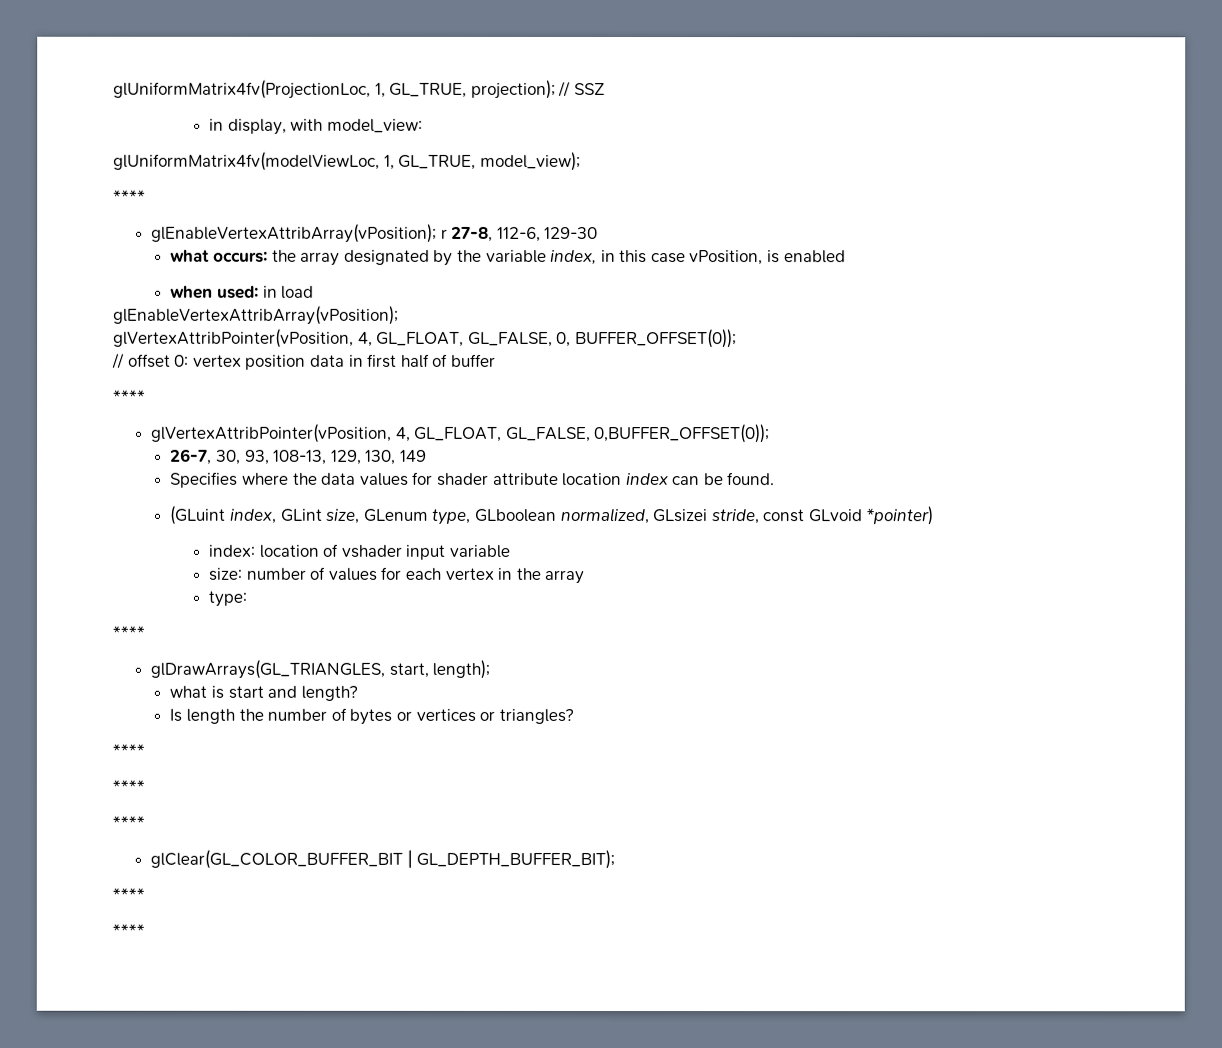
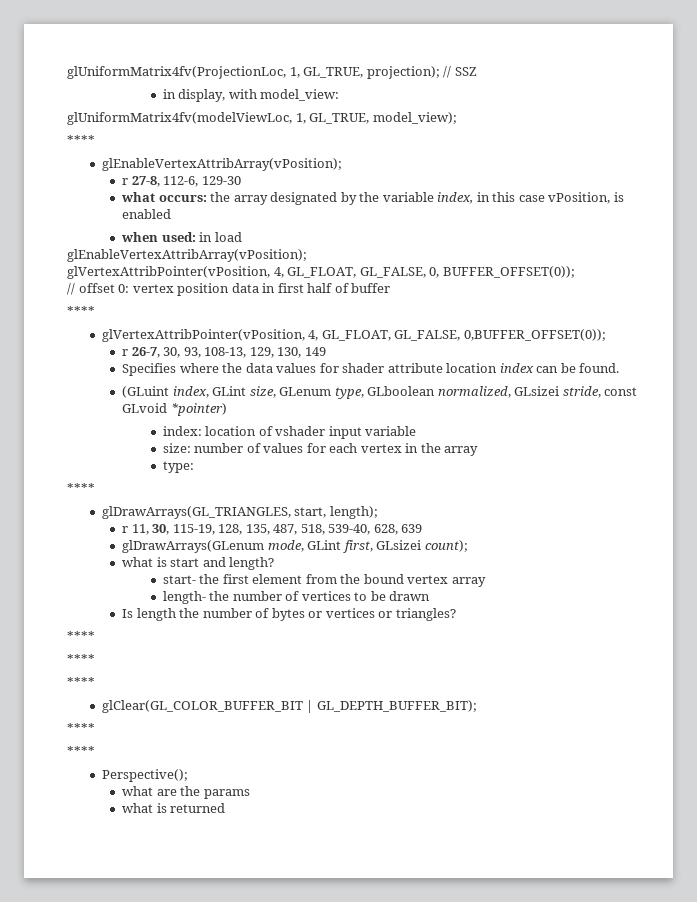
(438, 233) none -> (342, 164) //
(771, 433) none -> [122,349,129,356] r
(491, 669) none -> [122,524,423,535] [122,540,468,553] // r 11, 30, 115-19, 128, 135, 487, 518, 539-40, 628, 639 // glDrawArrays(GLenum mode, GLint first, GLsizei count);
(358, 693) none -> [162,574,486,587] [162,591,431,604] // start- the first element from the bound vertex array // length- the number of vertices to be drawn
(145, 930) none -> [101,769,188,782] [122,786,250,799] [122,803,226,813] // Perspective(); // what are the params // what is returned

